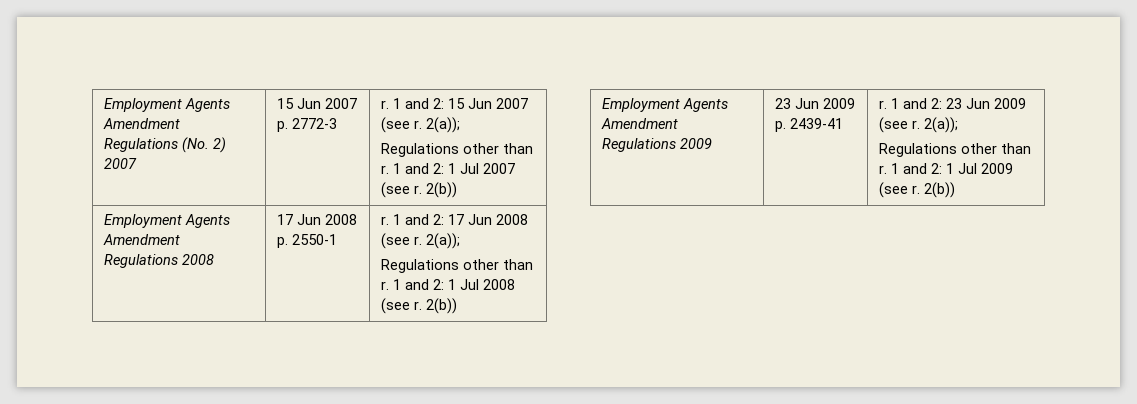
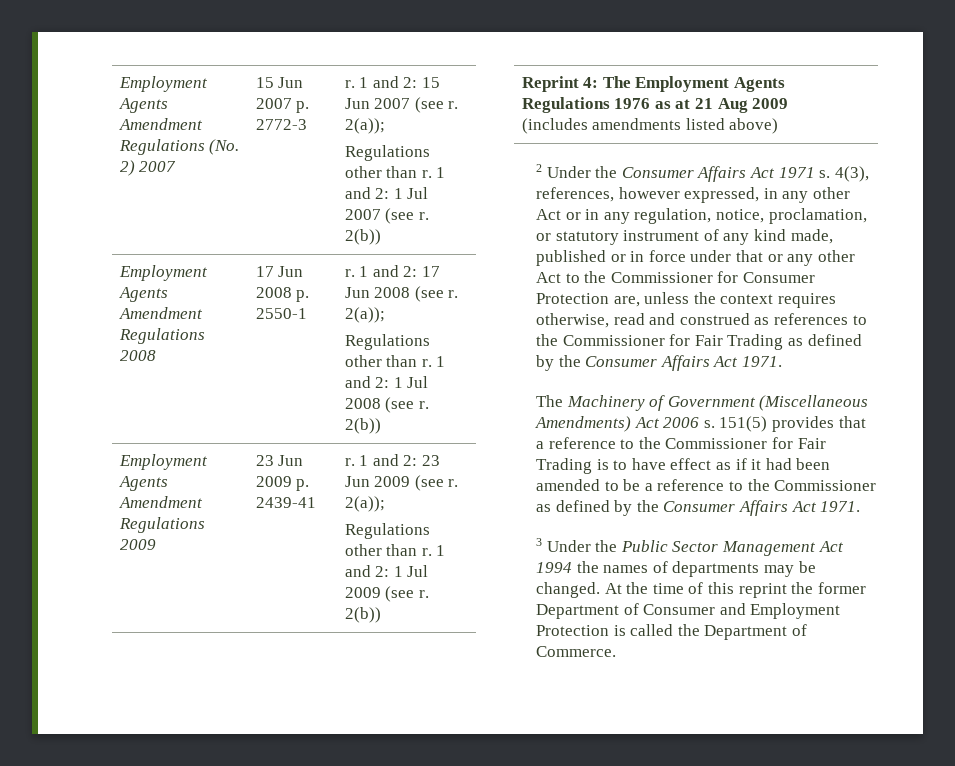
(956, 190) none -> [521,76,785,92] [521,97,789,113] [521,118,779,134] [536,164,869,182] [536,187,851,203] [536,208,867,224] [536,229,833,245] [536,250,855,266] [536,271,816,283] [536,292,837,308] [536,313,867,328] [536,334,862,350] [536,355,783,371] [536,395,869,411] [535,416,866,432] [536,437,826,449] [536,458,831,474] [536,479,877,491] [536,500,861,516] [536,538,844,556] [536,561,816,577] [536,582,866,598] [536,603,841,619] [536,624,808,640] [536,646,617,657] // Reprint 4: The Employment Agents Regulations 1976 as at 21 Aug 2009 // (includes amendments listed above) // 2 Under the Consumer Affairs Act 1971 s. 4(3), references, however expressed, in any other Act or in any regulation, notice, proclamation, or statutory instrument of any kind made, published or in force under that or any other Act to the Commissioner for Consumer Protection are, unless the context requires otherwise, read and construed as references to the Commissioner for Fair Trading as defined by the Consumer Affairs Act 1971. // The Machinery of Government (Miscellaneous Amendments) Act 2006 s. 151(5) provides that a reference to the Commissioner for Fair Trading is to have effect as if it had been amended to be a reference to the Commissioner as defined by the Consumer Affairs Act 1971. // 3 Under the Public Sector Management Act 1994 the names of departments may be changed. At the time of this reprint the former Department of Consumer and Employment Protection is called the Department of Commerce.

